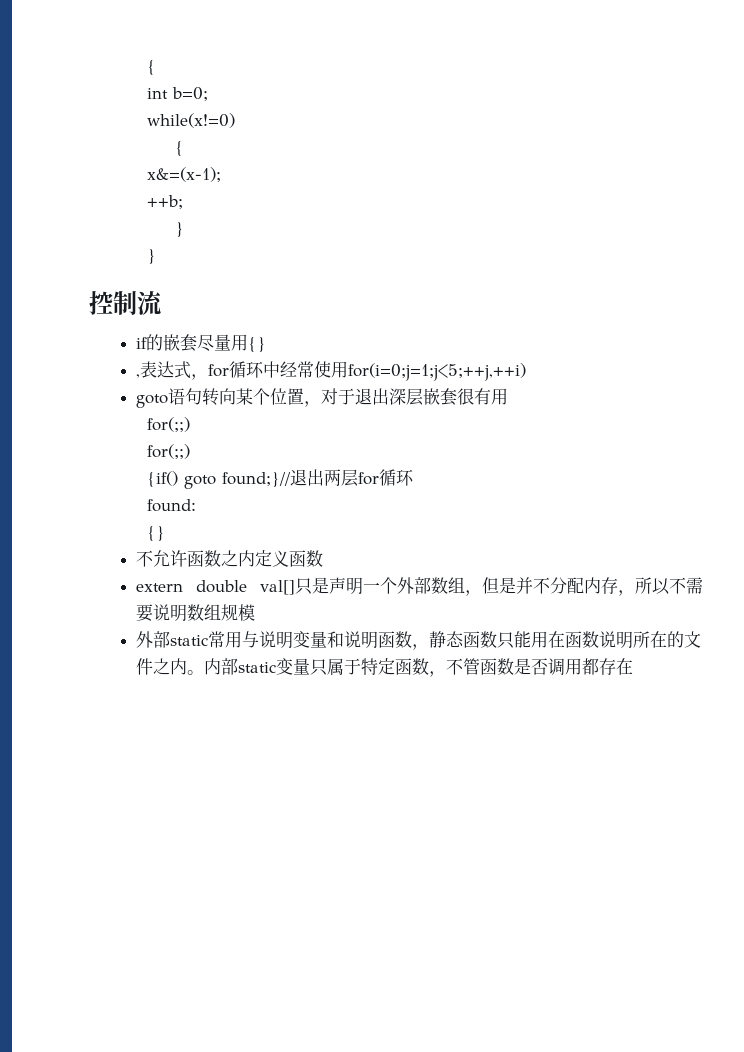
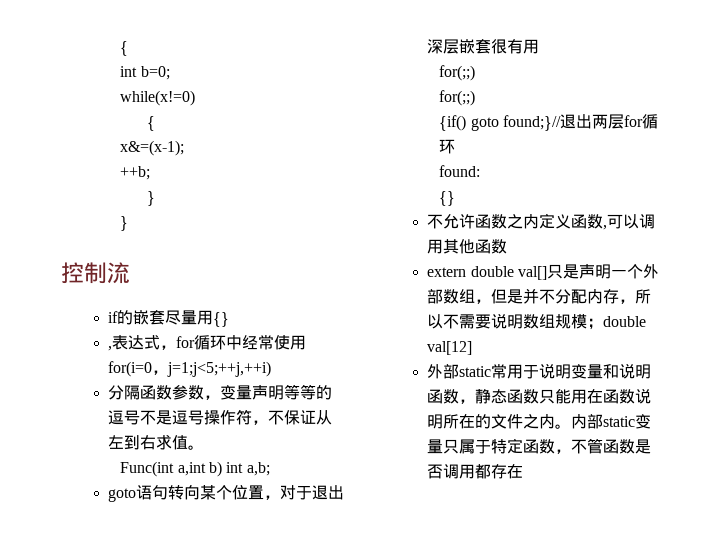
[348,363,527,381] for(i=0;j=1;j<5;++j,++i) -> [108,361,272,377] [108,384,333,400] [108,409,333,425] [108,434,205,450] [120,461,270,477] for(i=0，j=1;j<5;++j,++i) // 分隔函数参数，变量声明等等的逗号不是逗号操作符，不保证从左到右求值。 // Func(int a,int b) int a,b;
(324, 558) none -> [603,214,656,230] [427,239,508,254] ,可以调用其他函数
(256, 612) none -> [587,316,647,330] [427,341,473,355] ；double val[12]
[242,631,260,648] 与 -> [523,365,540,379] 于

